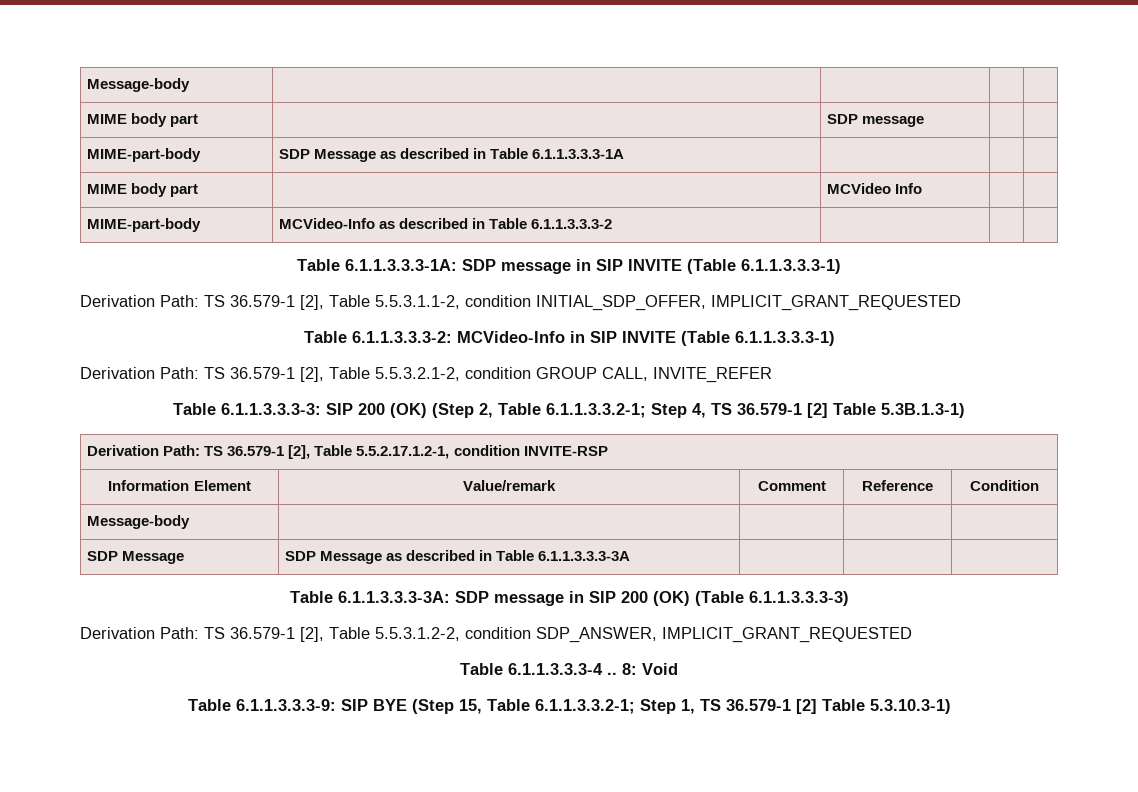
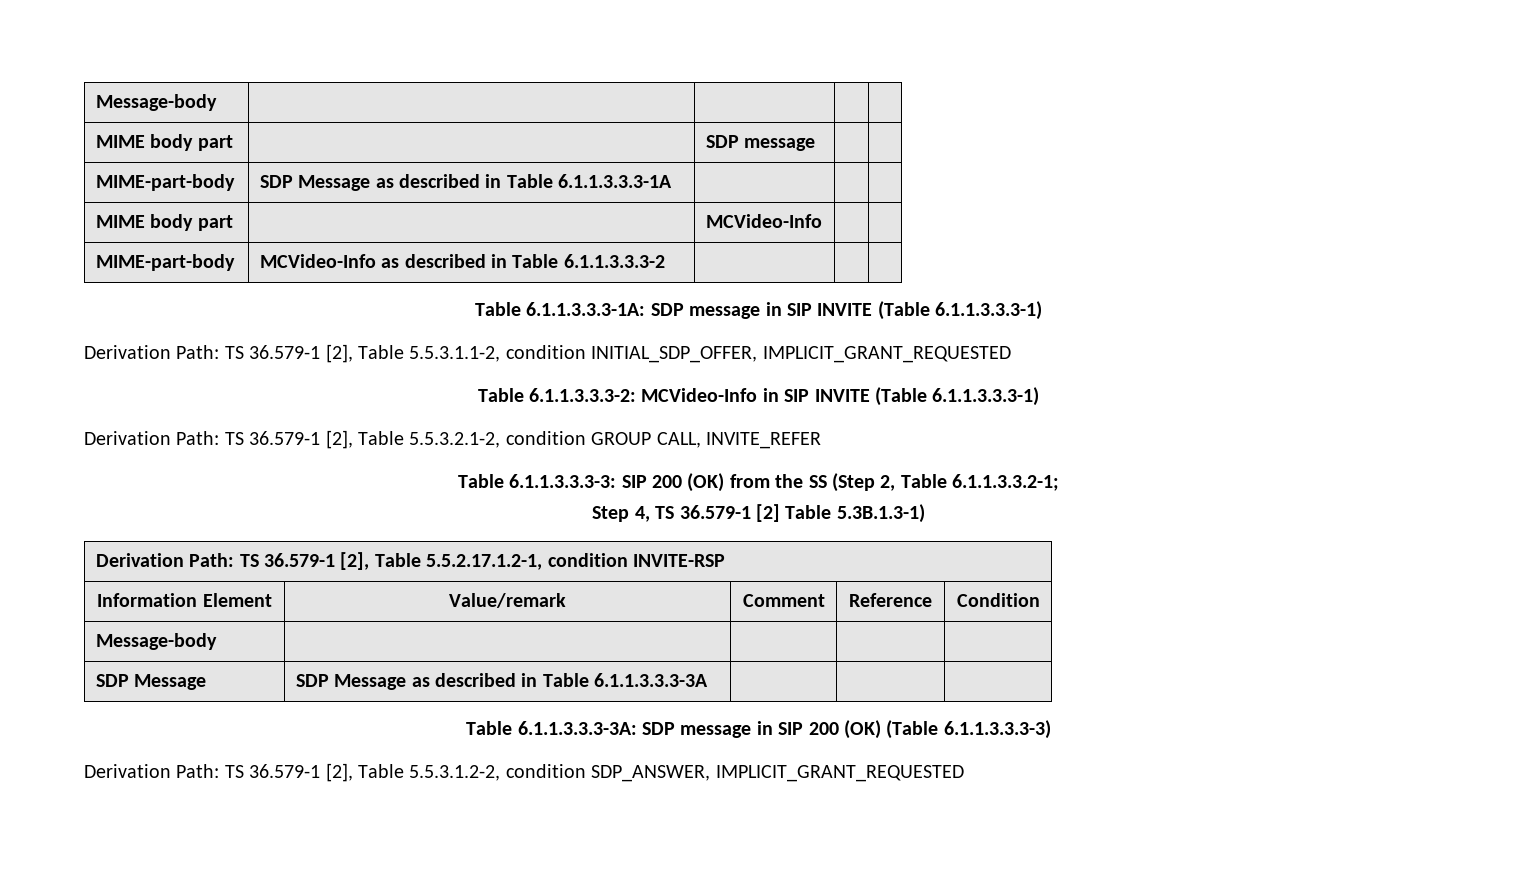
[827,183,923,194] MCVideo Info -> [705,214,822,228] MCVideo-Info
(427, 410) none -> [729,474,827,488] from the SS
(646, 410) none -> (1060, 482) //
[460,663,678,675] [187,699,951,714] // Table 6.1.1.3.3.3-4 .. 8: Void // Table 6.1.1.3.3.3-9: SIP BYE (Step 15, Table 6.1.1.3.3.2-1; Step 1, TS 36.579-1 [2] Table 5.3.10.3-1) -> (964, 773) none

